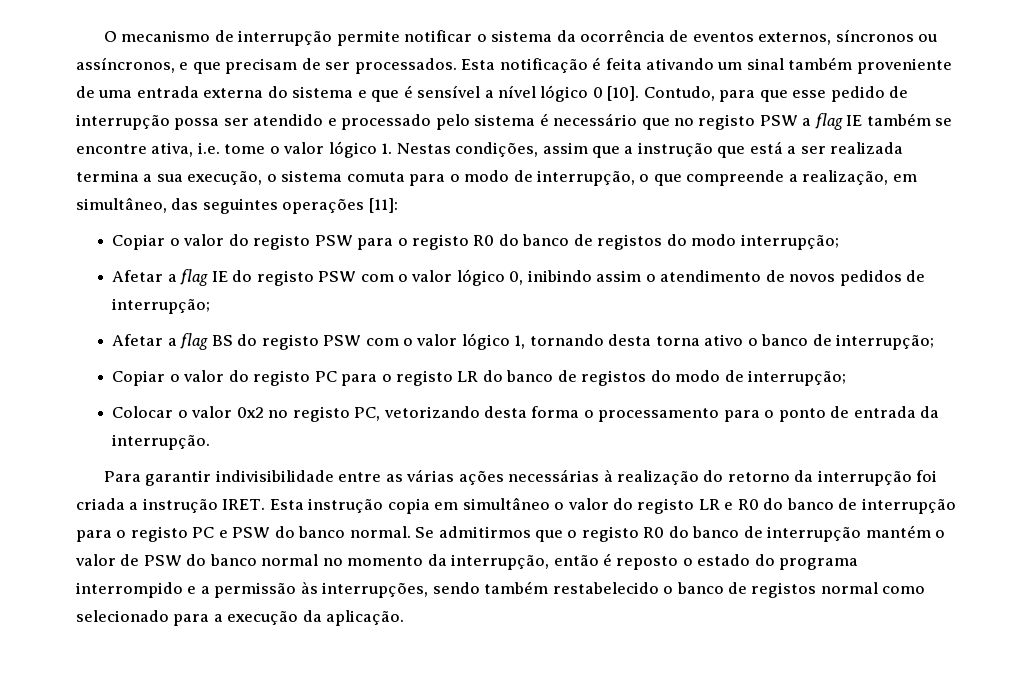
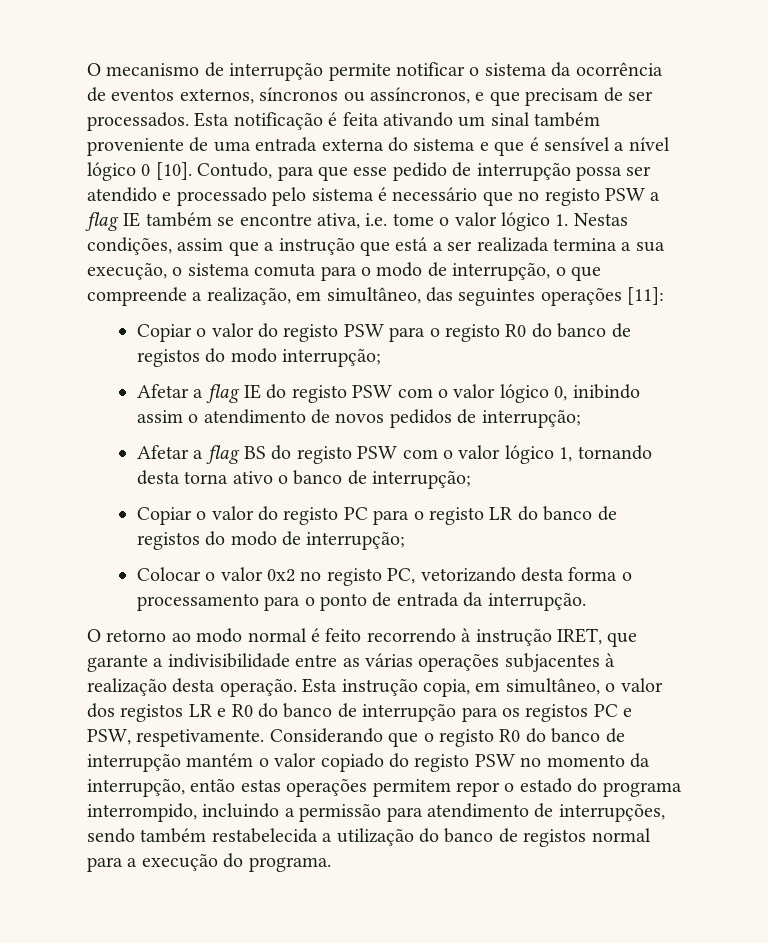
[103,469,938,486] [76,497,695,514] Para garantir indivisibilidade entre as várias ações necessárias à realização do retorno da interrupção foi criada a instrução IRET. Esta instrução copia em simultâneo o valor do registo -> [87,628,638,647] [87,653,616,672] [87,678,663,697] [87,703,184,722] O retorno ao modo normal é feito recorrendo à instrução IRET, que garante a indivisibilidade entre as várias operações subjacentes à realização desta operação. Esta instrução copia, em simultâneo, o valor dos registos
[116,526,531,542] o registo PC e PSW do banco normal. Se admitirmos -> [502,704,633,722] [87,728,383,747] os registos PC e PSW, respetivamente. Considerando
[120,554,319,566] de PSW do banco normal -> [320,753,515,772] copiado do registo PSW
[603,553,859,570] [76,581,674,598] é reposto o estado do programa interrompido e a permissão às interrupções, sendo também restabelecido o -> [240,778,682,797] [87,803,665,822] [87,828,439,846] estas operações permitem repor o estado do programa interrompido, incluindo a permissão para atendimento de interrupções, sendo também restabelecida a utilização do
[882,586,926,594] [76,610,169,622] como selecionado -> (651, 835) none
[302,610,405,626] da aplicação. -> [223,853,331,872] do programa.

